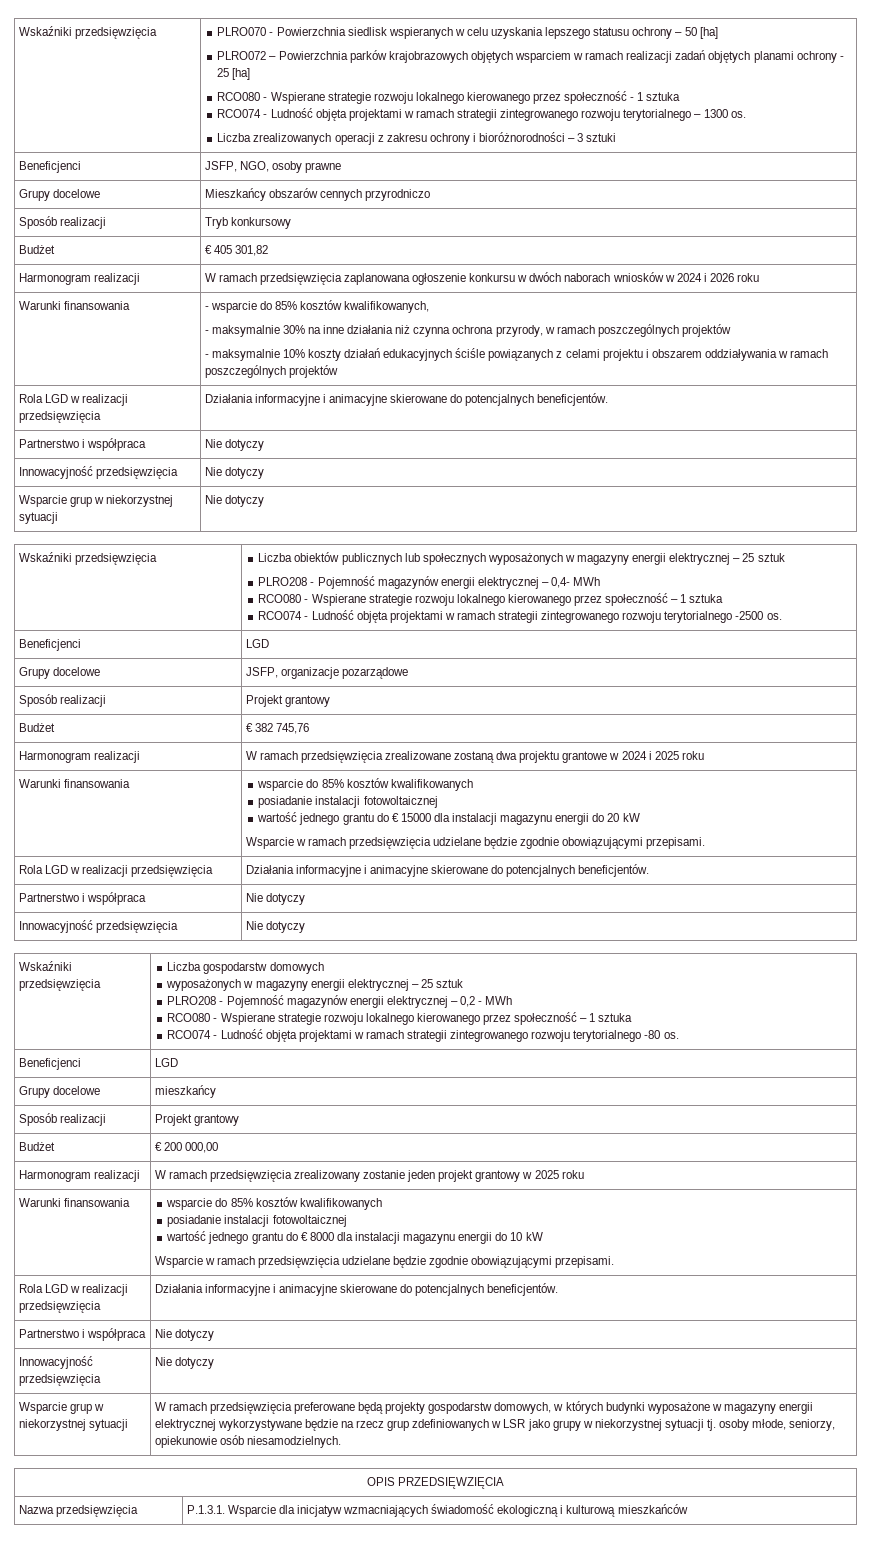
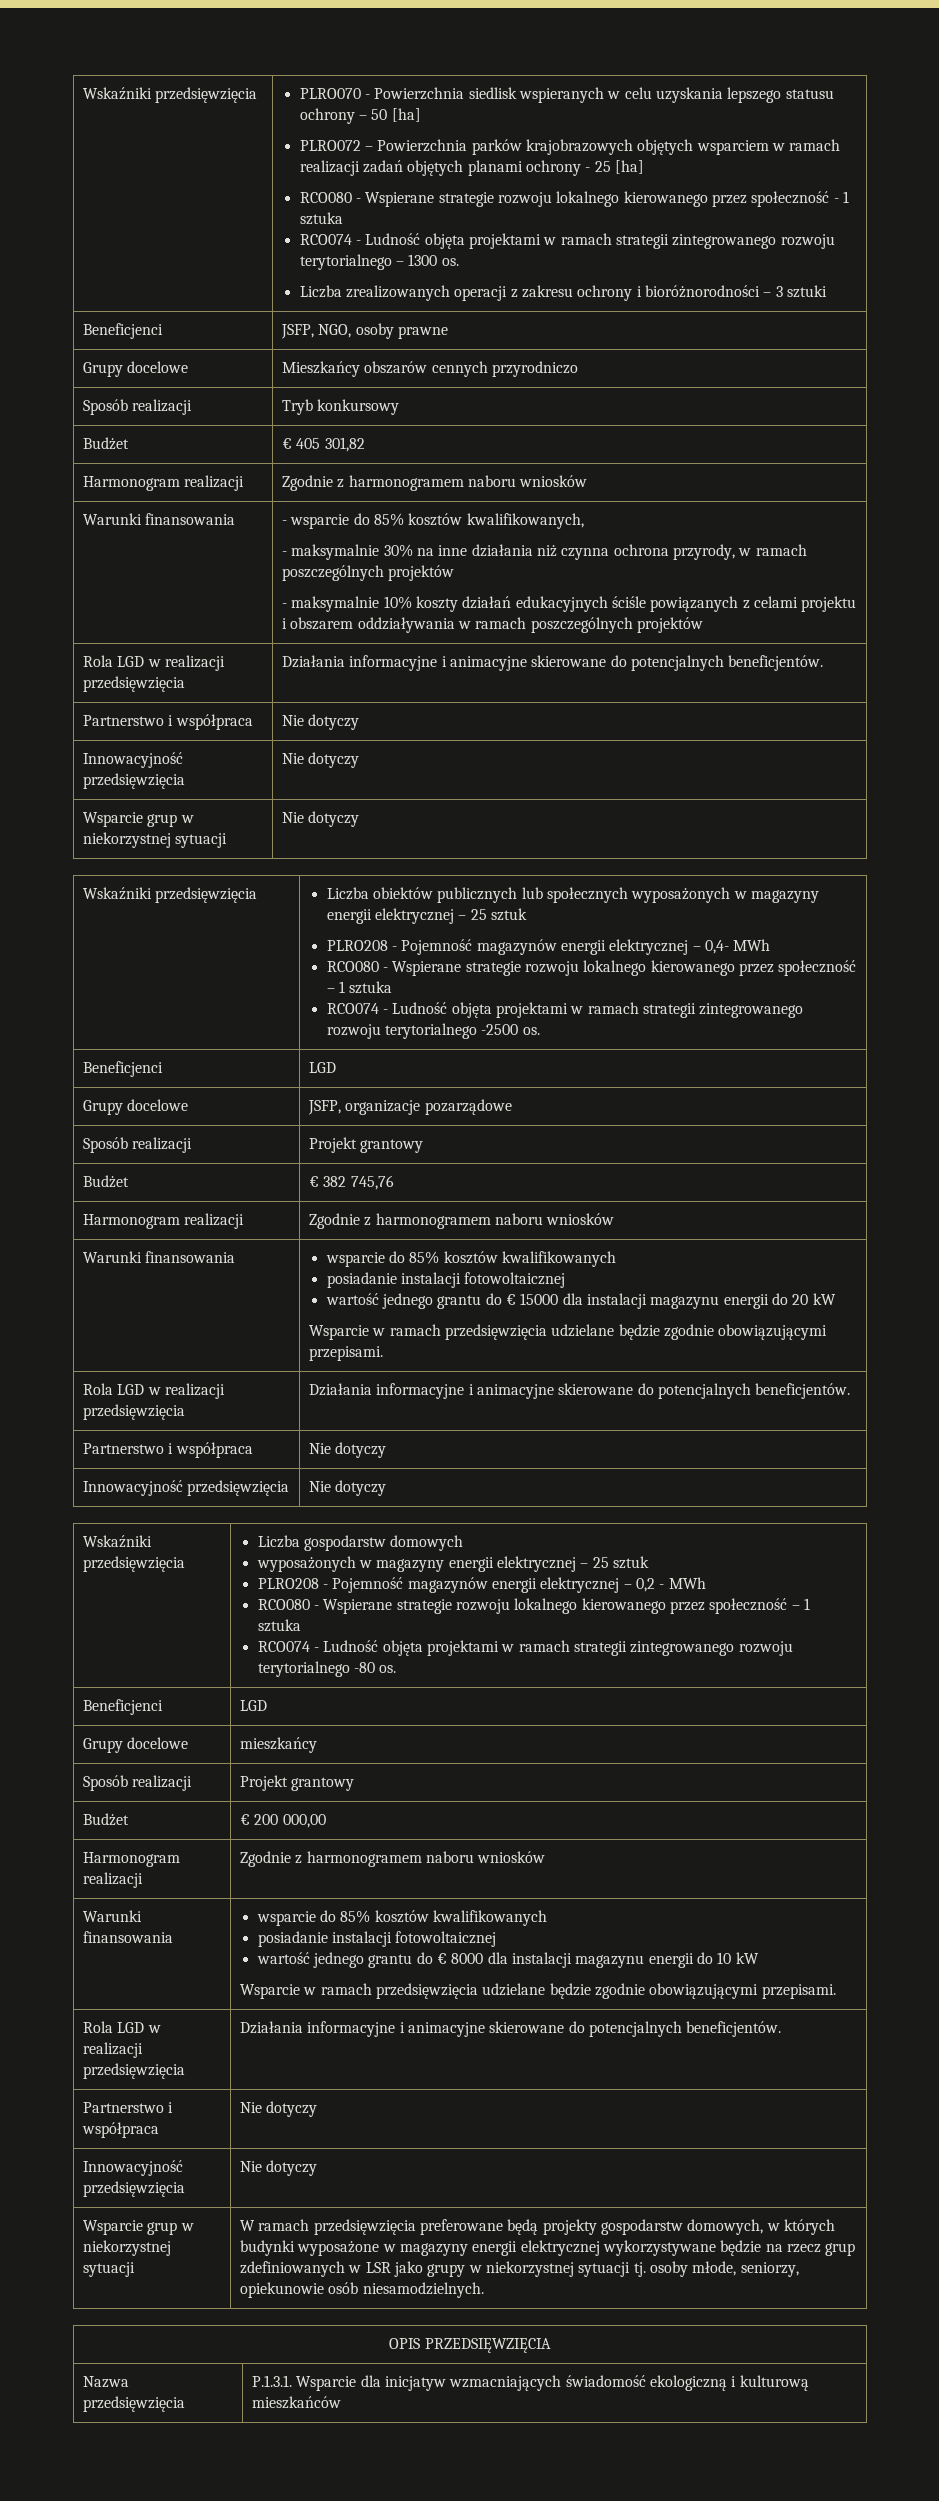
[204,272,760,285] W ramach przedsięwzięcia zaplanowana ogłoszenie konkursu w dwóch naborach wniosków w 2024 i 2026 roku -> [282,475,588,491] Zgodnie z harmonogramem naboru wniosków
[245,751,704,763] W ramach przedsięwzięcia zrealizowane zostaną dwa projektu grantowe w 2024 i 2025 roku -> [309,1213,615,1229] Zgodnie z harmonogramem naboru wniosków
[154,1170,584,1182] W ramach przedsięwzięcia zrealizowany zostanie jeden projekt grantowy w 2025 roku -> [240,1851,546,1867] Zgodnie z harmonogramem naboru wniosków

